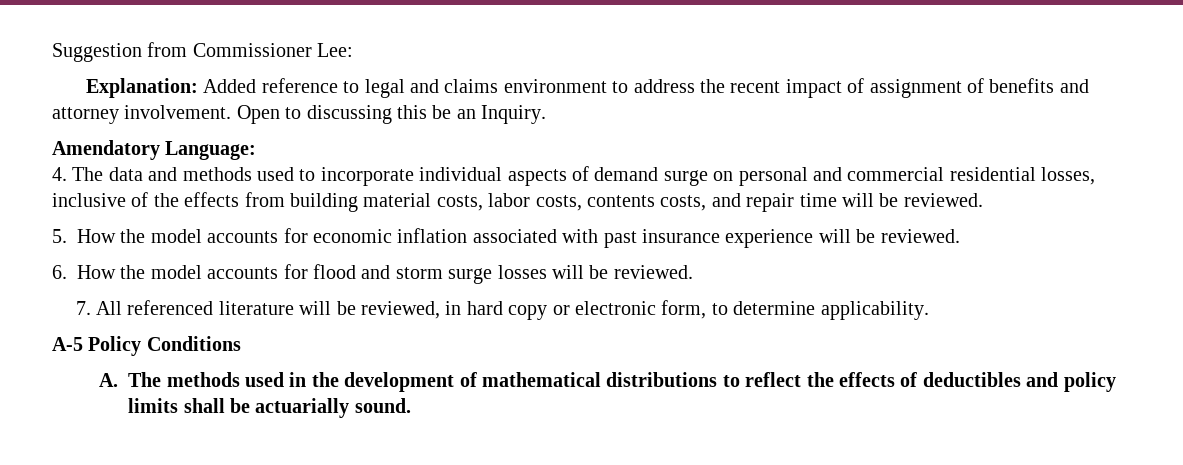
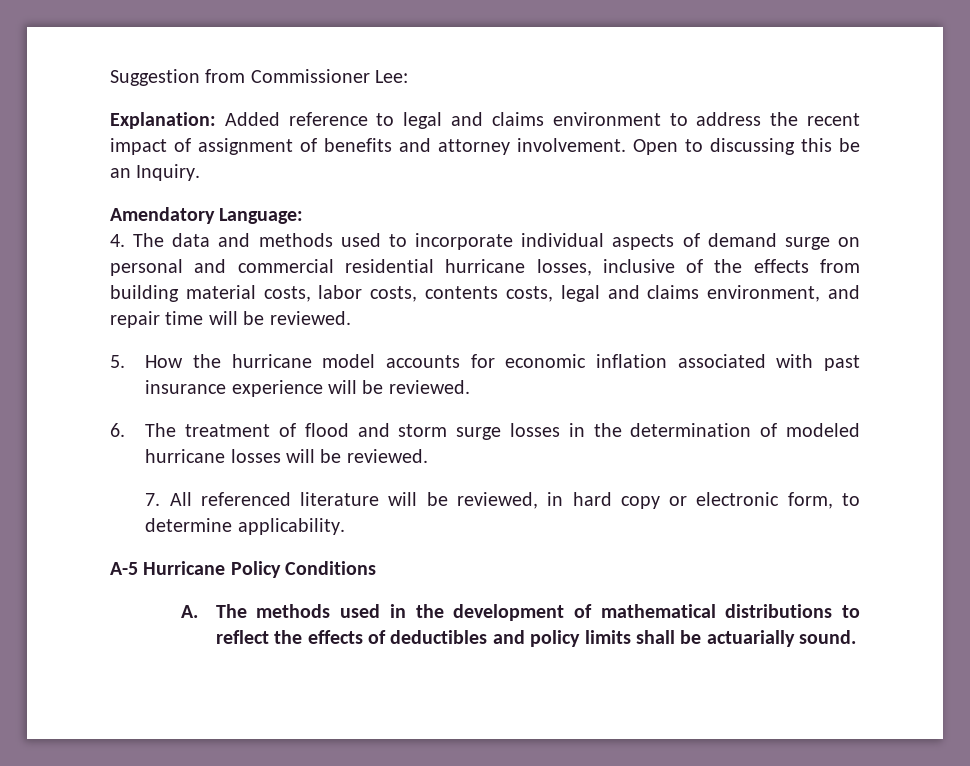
(1036, 174) none -> [445,259,526,273] hurricane
(707, 203) none -> [560,285,821,302] legal and claims environment,
(146, 236) none -> [231,354,312,368] hurricane
[77,264,308,279] How the model accounts for -> [145,423,296,437] The treatment of
(547, 272) none -> [568,423,861,437] [145,449,281,463] in the determination of modeled hurricane losses
(83, 344) none -> [143,561,226,575] Hurricane

